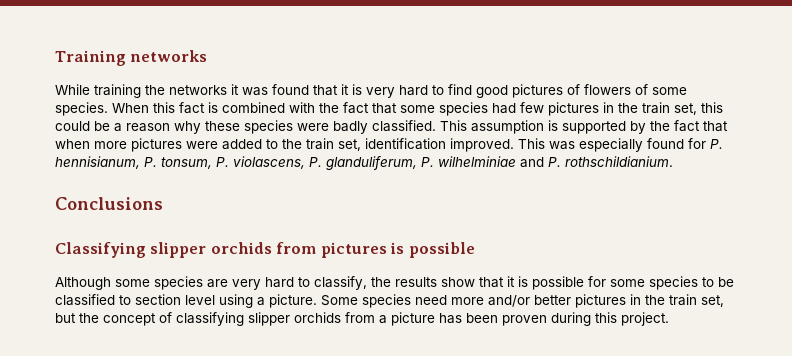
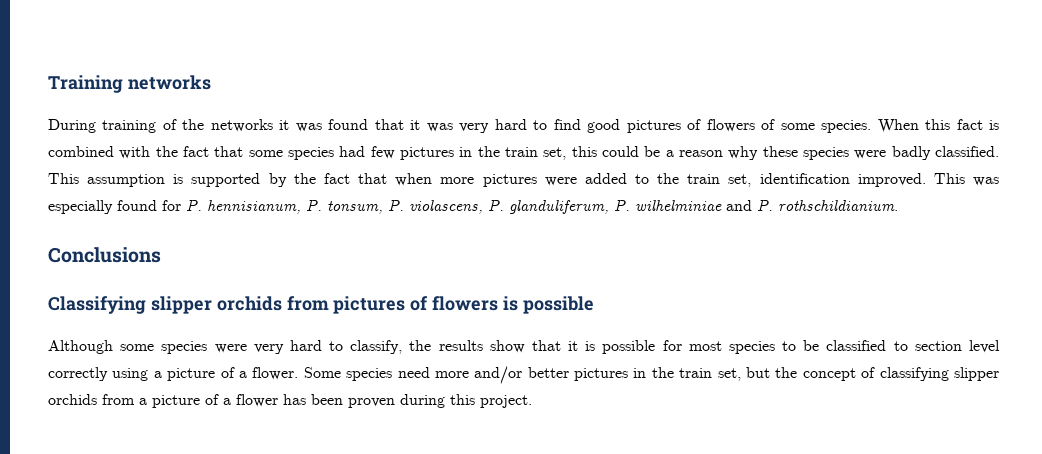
[55,84,141,98] While training -> [48,119,177,133] During training of
[352,84,362,95] is -> [426,123,453,132] was
(387, 250) none -> [410,296,499,311] of flowers
[207,279,228,288] are -> [214,344,247,353] were
[610,279,645,287] some -> [688,341,722,351] most
(215, 300) none -> [48,367,108,381] correctly
[269,294,317,308] picture. -> [167,367,299,381] picture of a flower.
(435, 319) none -> [205,394,278,407] of a flower

